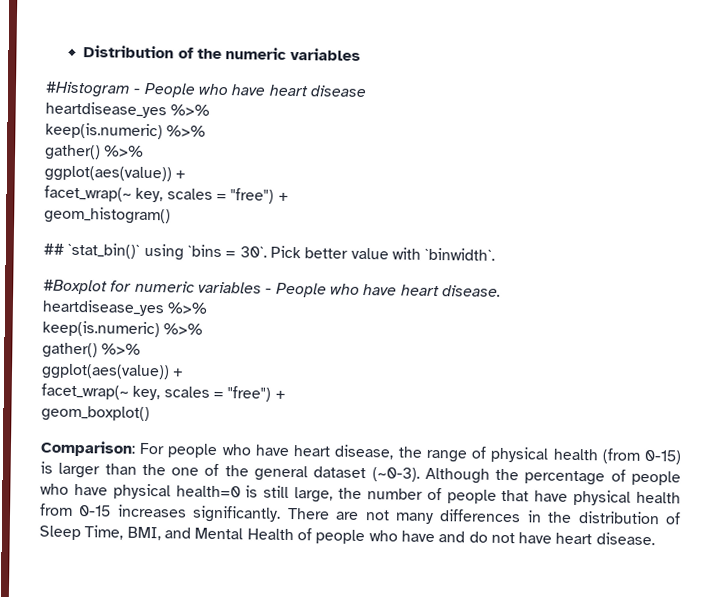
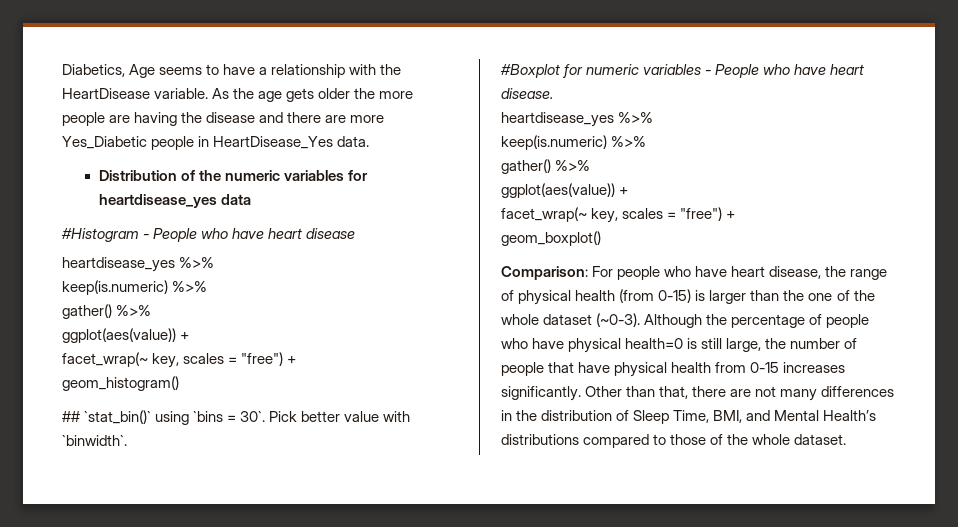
(83, 52) none -> [62,64,402,78] [62,88,414,102] [62,112,385,126] [62,136,370,150] Diabetics, Age seems to have a relationship with the HeartDisease variable. As the age gets older the more people are having the disease and there are more Yes_Diabetic people in HeartDisease_Yes data. //
(361, 54) none -> [348,170,369,181] [98,194,251,208] for heartdisease_yes data
[253,465,308,482] general -> [501,314,539,325] whole
[286,507,330,520] There -> [585,386,727,399] Other than that, there
[246,528,655,546] Health of people who have and do not have heart disease. -> [823,410,877,421] [501,434,847,448] Health’s distributions compared to those of the whole dataset.

